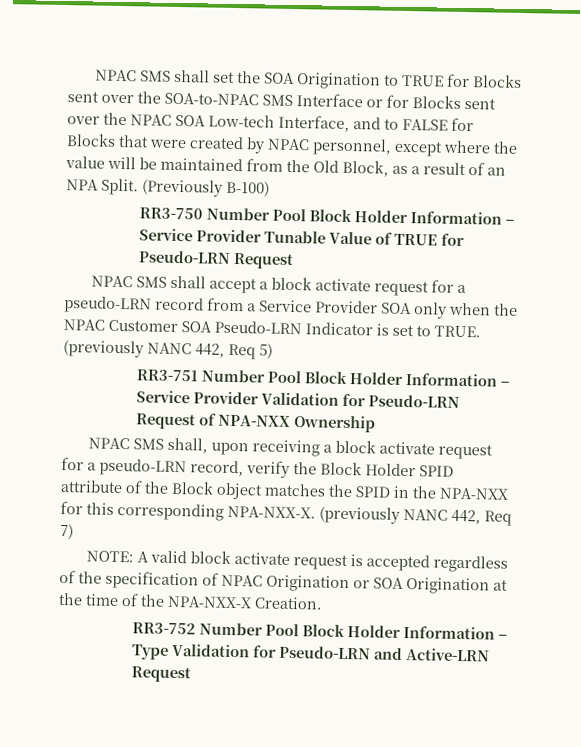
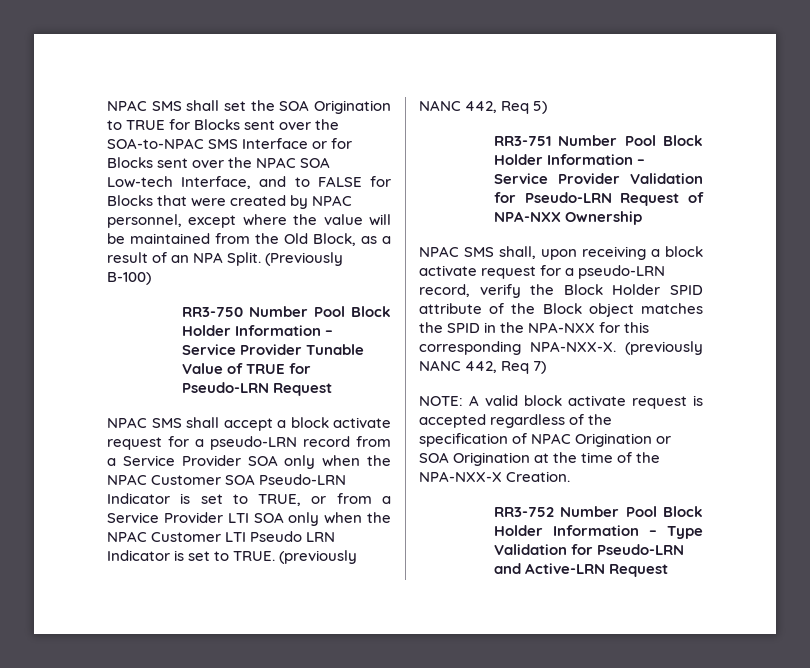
(431, 331) none -> [258,493,391,506] [107,512,391,526] [107,531,336,542] [107,550,230,561] TRUE, or from a Service Provider LTI SOA only when the NPAC Customer LTI Pseudo LRN Indicator is set to

